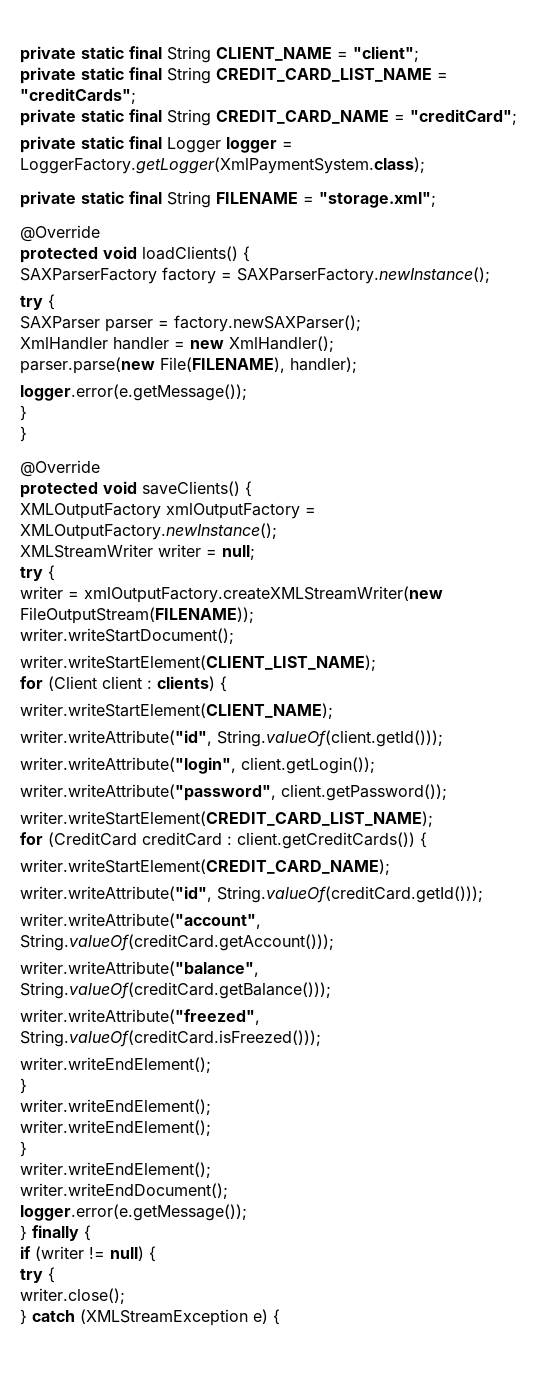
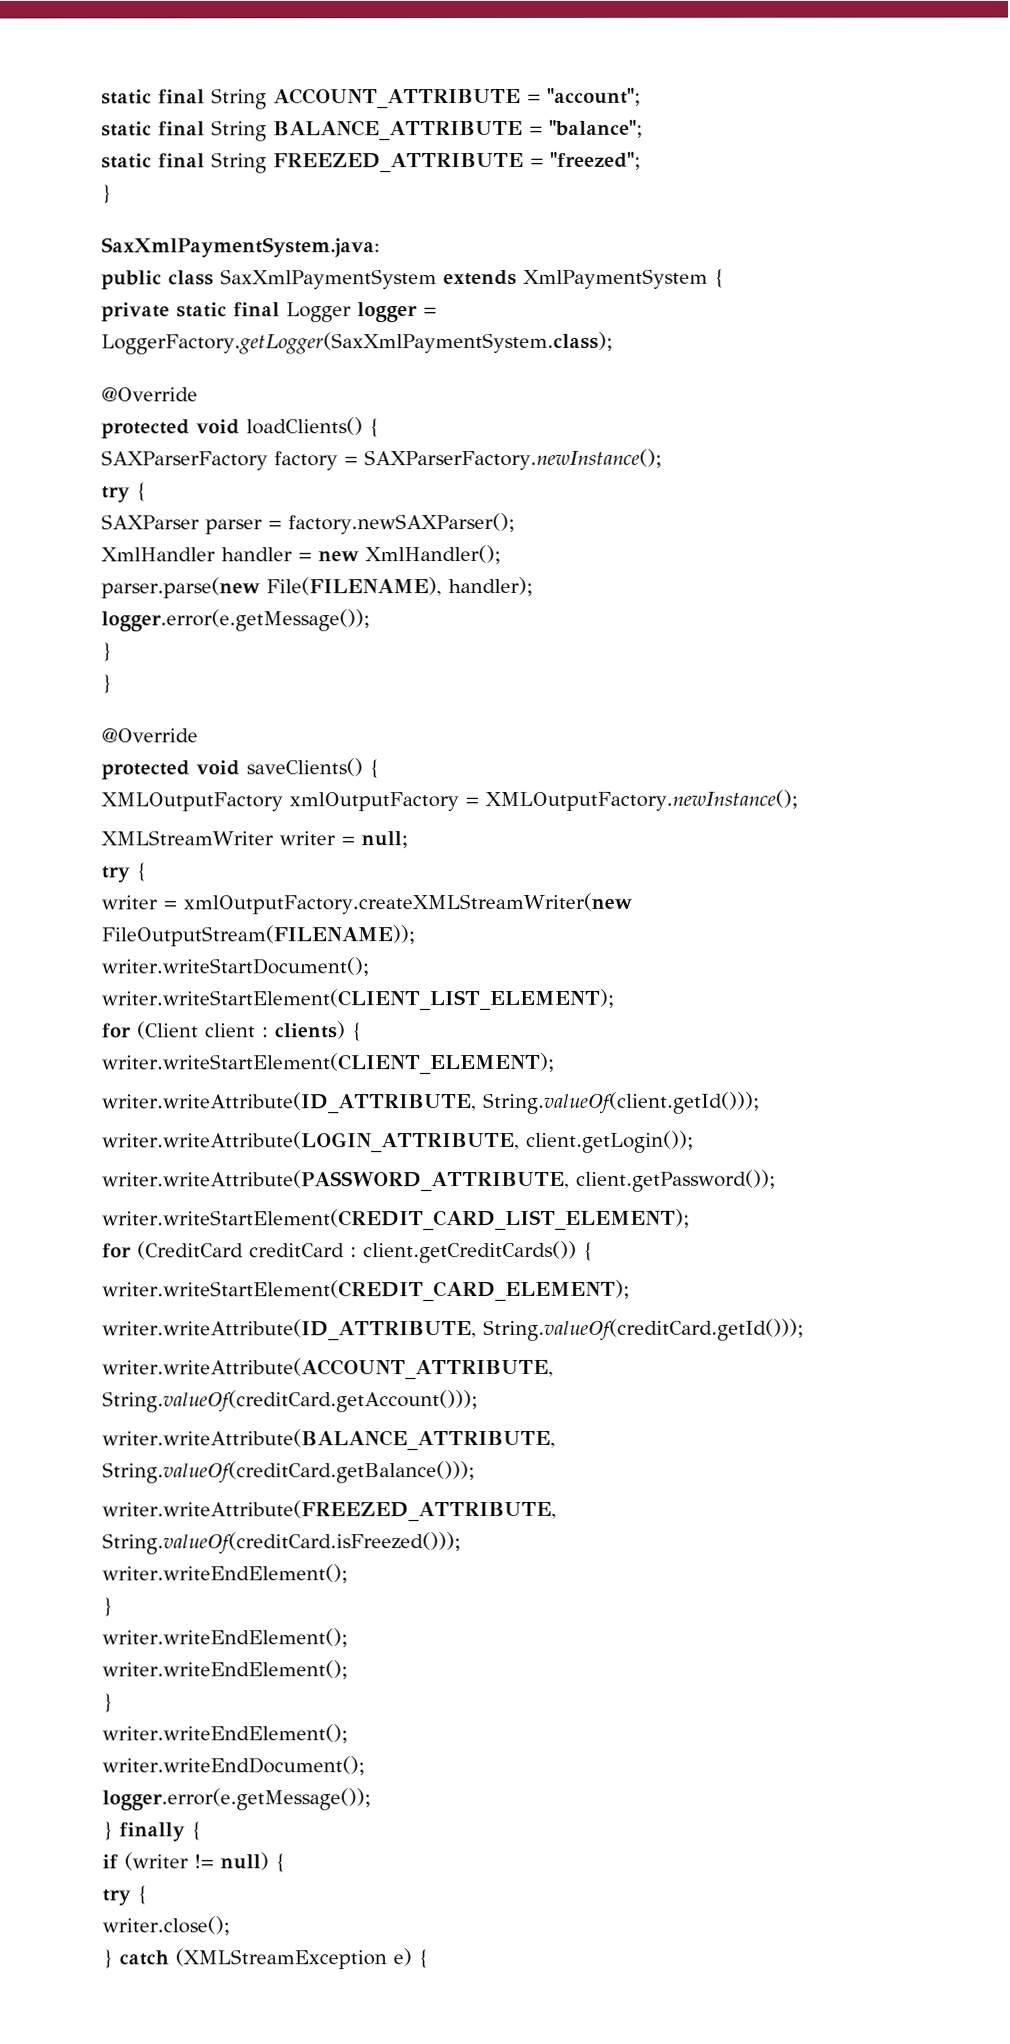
[20,46,419,63] [20,67,448,84] [20,88,136,104] [20,109,517,126] private static final String CLIENT_NAME = "client"; // private static final String CREDIT_CARD_LIST_NAME = "creditCards"; // private static final String CREDIT_CARD_NAME = "creditCard"; -> [101,87,641,110] [101,119,643,142] [101,151,641,174] [101,184,112,204] [101,237,380,258] [101,268,725,290] static final String ACCOUNT_ATTRIBUTE = "account"; // static final String BALANCE_ATTRIBUTE = "balance"; // static final String FREEZED_ATTRIBUTE = "freezed"; // } // SaxXmlPaymentSystem.java: // public class SaxXmlPaymentSystem extends XmlPaymentSystem {
[20,157,425,174] [20,191,436,208] LoggerFactory.getLogger(XmlPaymentSystem.class); // private static final String FILENAME = "storage.xml"; -> [101,331,613,355] LoggerFactory.getLogger(SaxXmlPaymentSystem.class);
[20,655,376,671] writer.writeStartElement(CLIENT_LIST_NAME); -> [101,988,614,1011] writer.writeStartElement(CLIENT_LIST_ELEMENT);
[20,703,333,719] [20,730,212,746] writer.writeStartElement(CLIENT_NAME); // writer.writeAttribute("id", -> [102,1052,555,1075] [102,1092,477,1114] writer.writeStartElement(CLIENT_ELEMENT); // writer.writeAttribute(ID_ATTRIBUTE,
[20,757,236,774] writer.writeAttribute("login", -> [102,1130,520,1153] writer.writeAttribute(LOGIN_ATTRIBUTE,
[20,784,276,801] writer.writeAttribute("password", -> [102,1169,570,1192] writer.writeAttribute(PASSWORD_ATTRIBUTE,
[20,811,433,827] writer.writeStartElement(CREDIT_CARD_LIST_NAME); -> [102,1208,690,1231] writer.writeStartElement(CREDIT_CARD_LIST_ELEMENT);
[20,859,390,875] [20,886,212,902] writer.writeStartElement(CREDIT_CARD_NAME); // writer.writeAttribute("id", -> [102,1279,630,1302] [102,1319,477,1341] writer.writeStartElement(CREDIT_CARD_ELEMENT); // writer.writeAttribute(ID_ATTRIBUTE,
[20,913,261,929] writer.writeAttribute("account", -> [102,1357,554,1380] writer.writeAttribute(ACCOUNT_ATTRIBUTE,
[20,961,259,977] writer.writeAttribute("balance", -> [102,1428,556,1451] writer.writeAttribute(BALANCE_ATTRIBUTE,
[20,1009,260,1025] writer.writeAttribute("freezed", -> [102,1499,557,1522] writer.writeAttribute(FREEZED_ATTRIBUTE,

